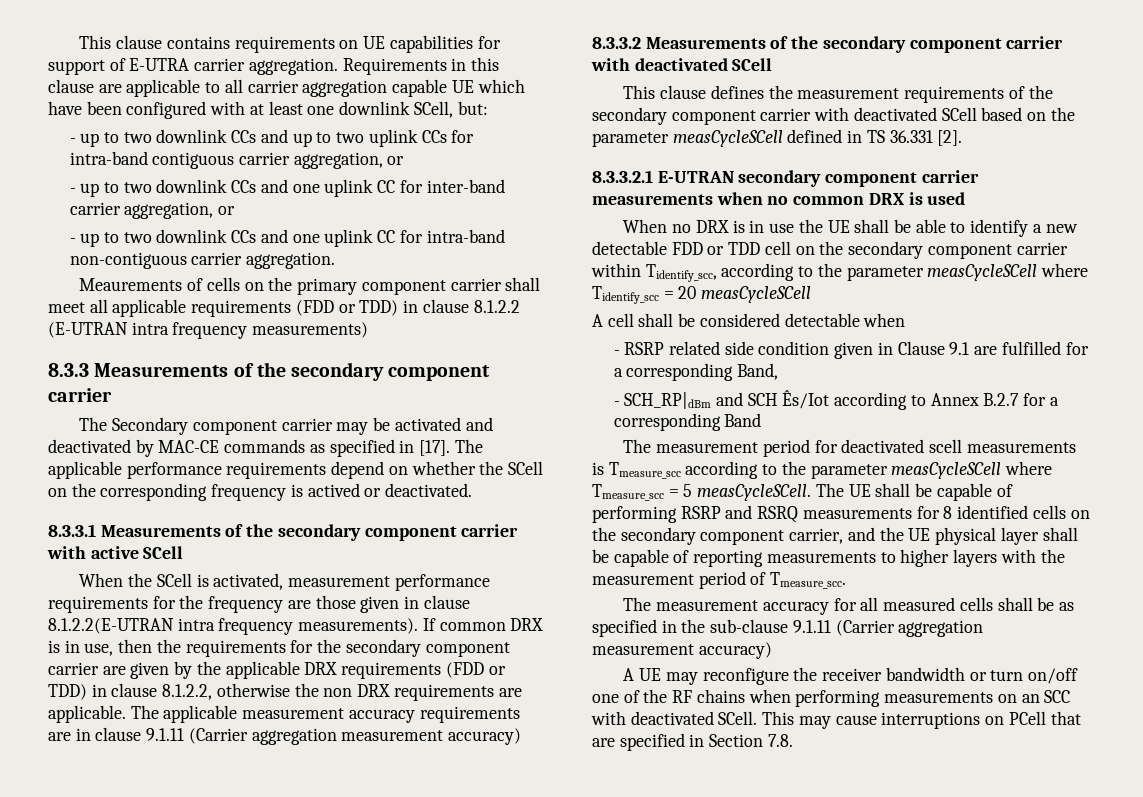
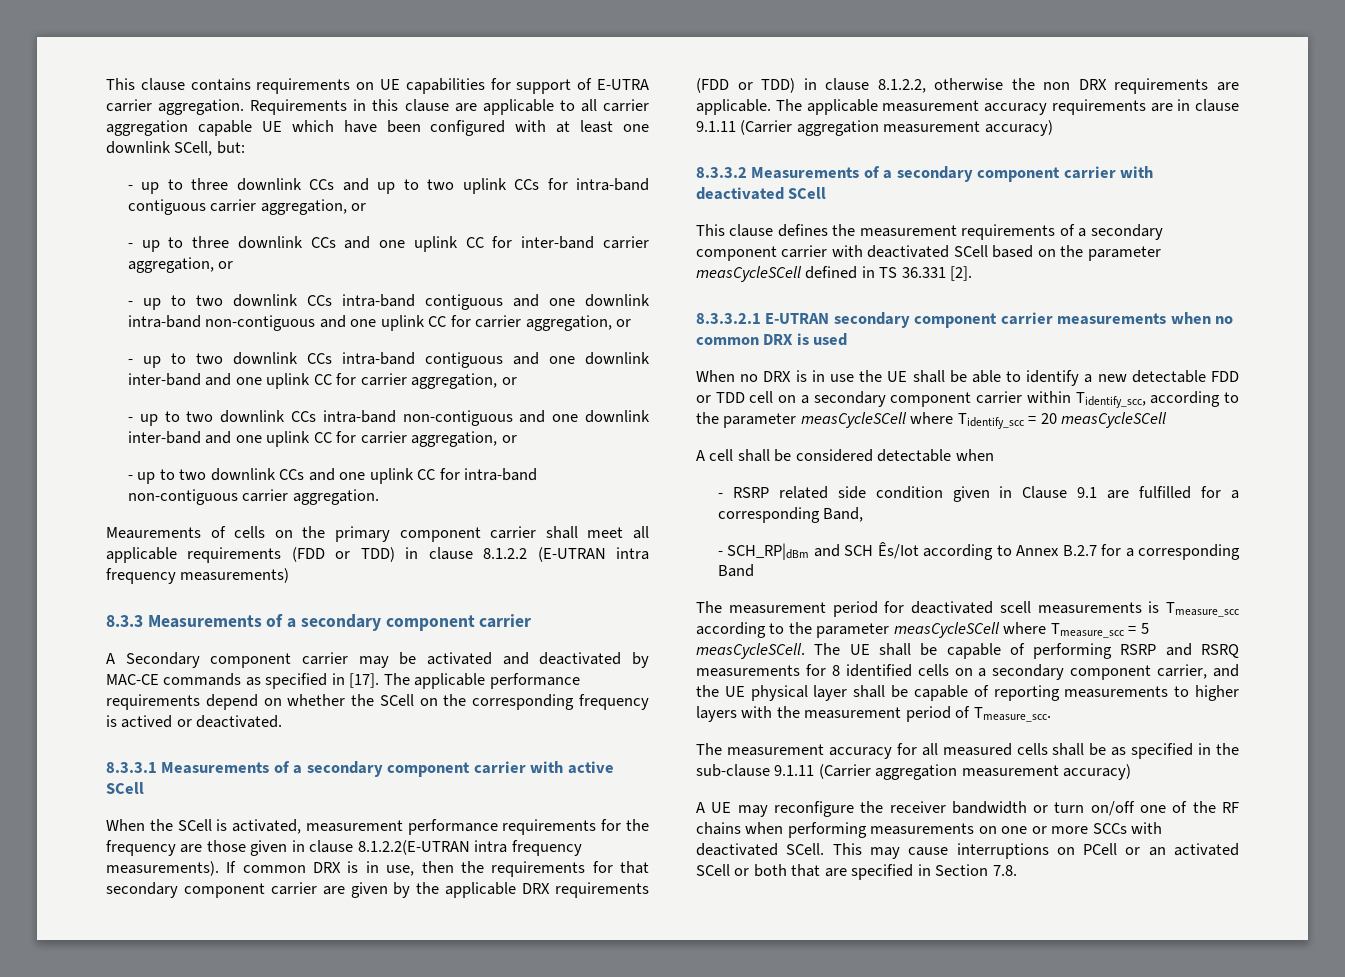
[123,132,152,143] two -> [191,178,229,190] three
[123,182,152,193] two -> [192,236,230,248] three
(236, 210) none -> [127,294,650,310] [127,315,632,331] [127,352,650,368] [127,373,517,389] [127,410,651,426] [127,431,517,447] // - up to two downlink CCs intra-band contiguous and one downlink intra-band non-contiguous and one uplink CC for carrier aggregation, or // - up to two downlink CCs intra-band contiguous and one downlink inter-band and one uplink CC for carrier aggregation, or // - up to two downlink CCs intra-band non-contiguous and one downlink inter-band and one uplink CC for carrier aggregation, or
[256,362,286,377] the -> [287,618,297,628] a
[79,417,108,431] The -> [106,653,115,664] A
[246,524,274,537] the -> [293,765,303,774] a
[317,639,342,653] the -> [620,861,650,874] that
[791,36,819,49] the -> [883,170,893,179] a
[1028,85,1053,99] the -> [1078,228,1087,237] a
[819,241,844,255] the -> [800,395,809,404] a
[592,527,616,541] the -> [978,668,987,677] a
[1021,690,1071,703] an SCC -> [1001,823,1127,834] one or more SCCs
(1046, 718) none -> [1125,843,1239,856] [696,864,787,877] or an activated SCell or both

